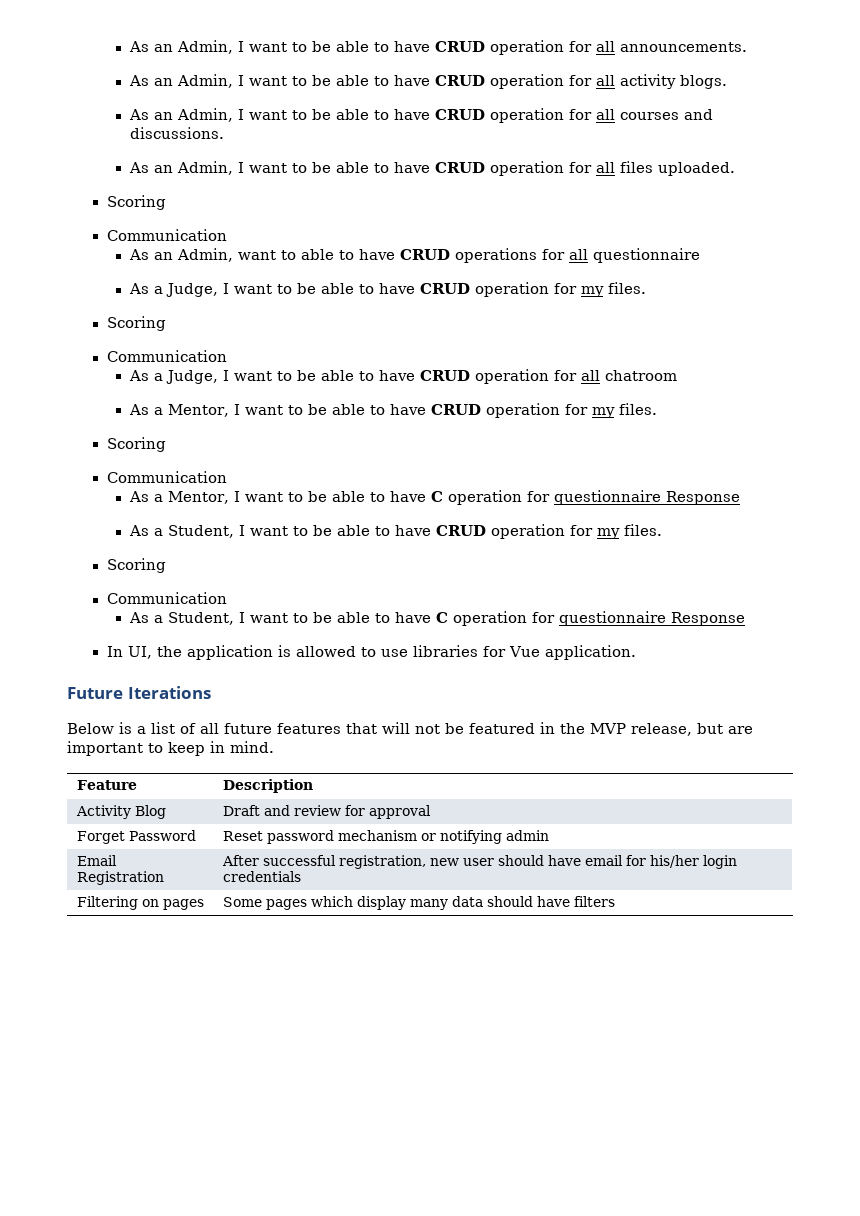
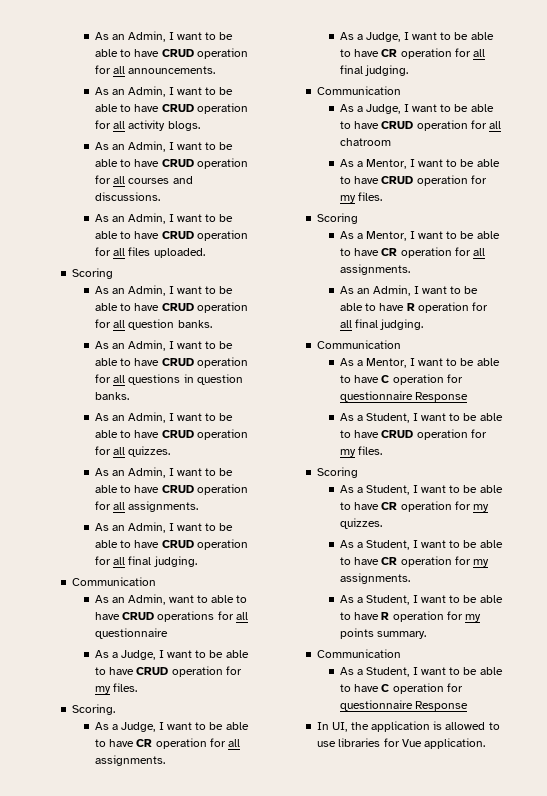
(166, 202) none -> [94,285,234,296] [94,302,248,313] [94,319,212,330] [94,340,234,351] [94,357,248,368] [94,374,243,385] [94,392,129,400] [94,412,234,423] [94,429,248,440] [94,446,171,457] [94,467,234,478] [94,484,248,495] [94,501,199,512] [94,522,234,533] [94,539,248,550] [94,556,197,567] // As an Admin, I want to be able to have CRUD operation for all question banks. // As an Admin, I want to be able to have CRUD operation for all questions in question banks. // As an Admin, I want to be able to have CRUD operation for all quizzes. // As an Admin, I want to be able to have CRUD operation for all assignments. // As an Admin, I want to be able to have CRUD operation for all final judging.
[106,316,166,331] Scoring -> [72,704,116,715] [94,722,249,732] [94,738,241,749] [94,755,165,766] [339,32,494,42] [339,48,486,59] [339,65,409,76] Scoring. // As a Judge, I want to be able to have CR operation for all assignments. // As a Judge, I want to be able to have CR operation for all final judging.
(166, 444) none -> [339,231,500,241] [339,247,486,258] [339,264,410,275] [339,285,479,296] [339,302,489,313] [339,319,424,330] // As a Mentor, I want to be able to have CR operation for all assignments. // As an Admin, I want to be able to have R operation for all final judging.
(166, 565) none -> [339,485,503,495] [339,501,490,512] [339,518,382,529] [339,540,503,550] [339,556,490,567] [339,573,410,584] [339,595,503,605] [339,611,482,622] [339,628,427,639] // As a Student, I want to be able to have CR operation for my quizzes. // As a Student, I want to be able to have CR operation for my assignments. // As a Student, I want to be able to have R operation for my points summary.
[67,686,211,699] [67,722,753,736] [67,741,274,756] [76,780,137,790] [222,779,313,793] [75,805,166,819] [222,805,431,819] [76,830,196,844] [222,830,549,844] [76,855,117,866] [76,871,164,885] [221,855,737,869] [222,871,301,882] [76,896,204,910] [222,896,615,910] // Future Iterations // Below is a list of all future features that will not be featured in the MVP release, but are important to keep in mind. // Feature | Description // Activity Blog | Draft and review for approval // Forget Password | Reset password mechanism or notifying admin // Email Registration | After successful registration, new user should have email for his/her login credentials // Filtering on pages | Some pages which display many data should have filters -> (486, 743) none

